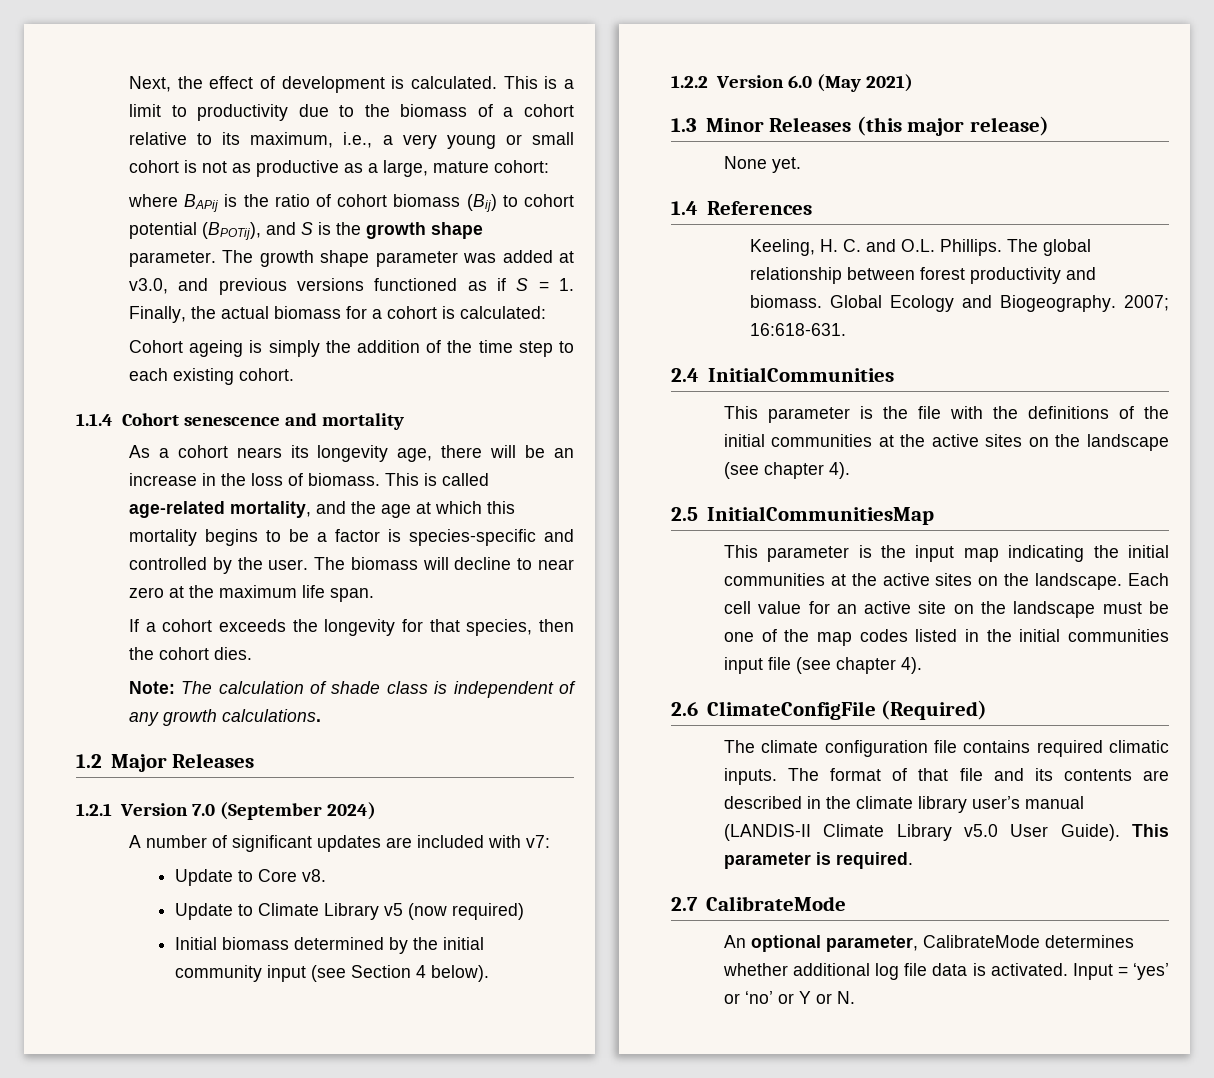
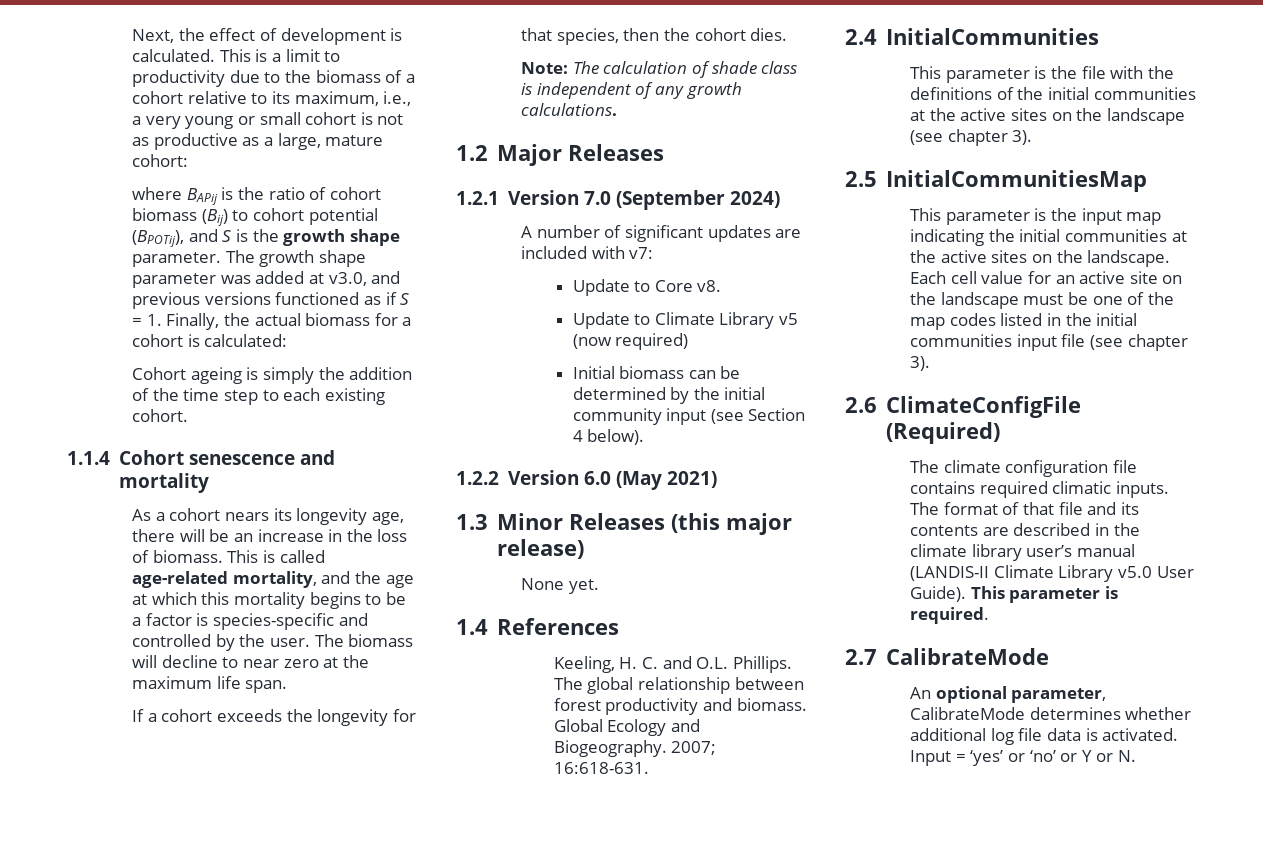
(289, 943) none -> [688,366,741,379] can be
[828,462,850,479] 4). -> [1012,130,1033,145] 3).
[900,657,922,674] 4). -> [910,356,931,371] 3).

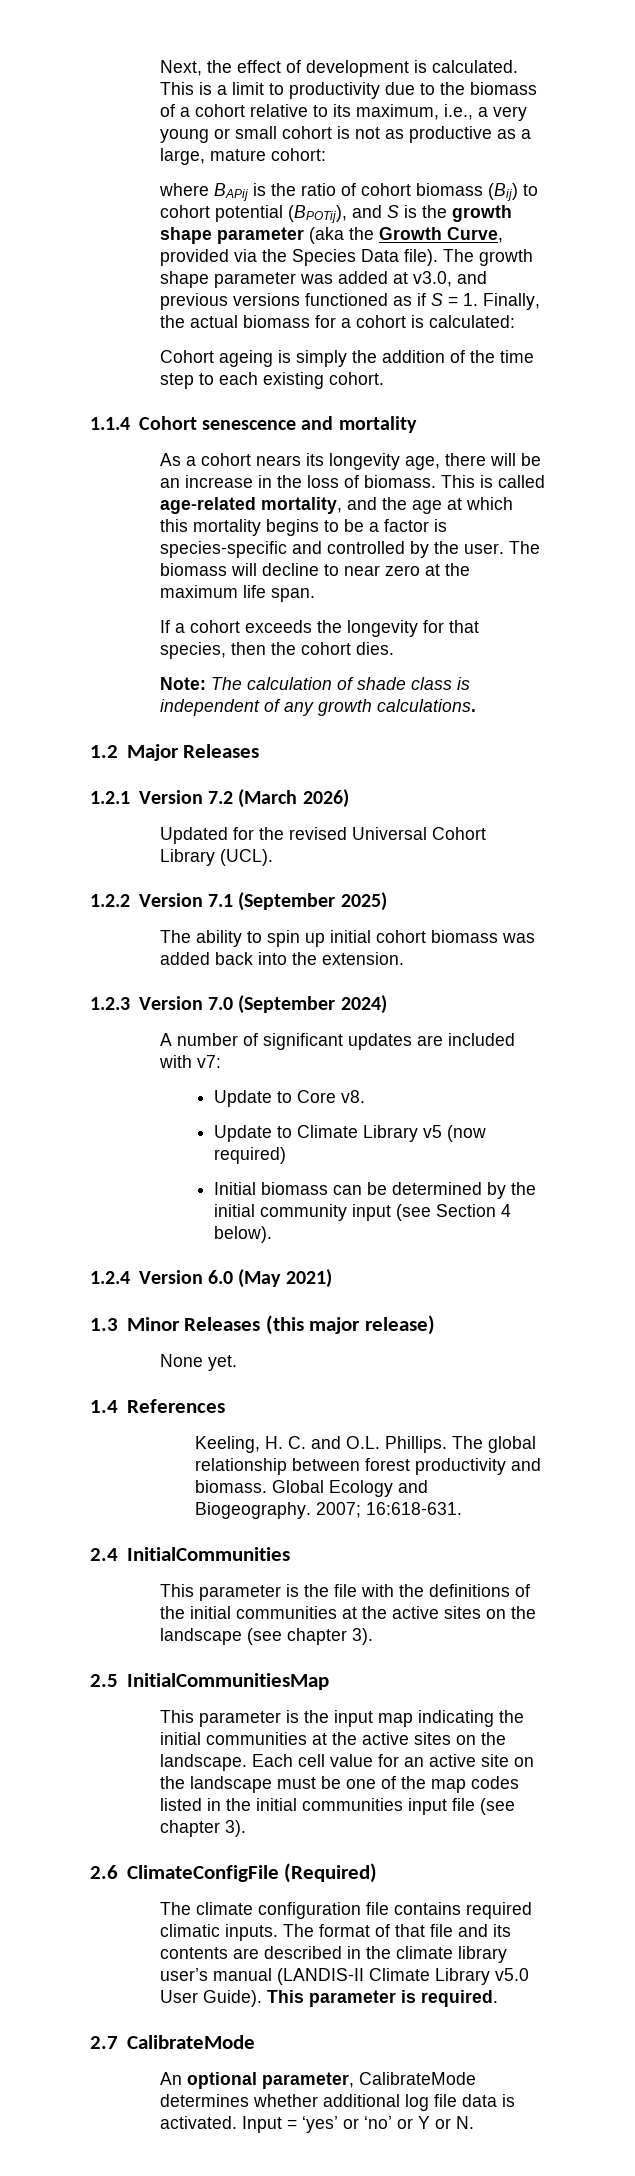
[132,252,222,267] parameter. -> [216,227,503,244] [159,249,438,266] parameter (aka the Growth Curve, provided via the Species Data file).
(579, 197) none -> [208,789,349,808] [159,827,486,844] [159,849,273,866] [90,892,387,911] [159,930,535,947] [159,952,404,965] [90,996,203,1010] 7.2 (March 2026) // Updated for the revised Universal Cohort Library (UCL). // 1.2.2 Version 7.1 (September 2025) // The ability to spin up initial cohort biomass was added back into the extension. // 1.2.3 Version
[456,471,499,485] 1.2.2 -> [90,1271,130,1284] 1.2.4

